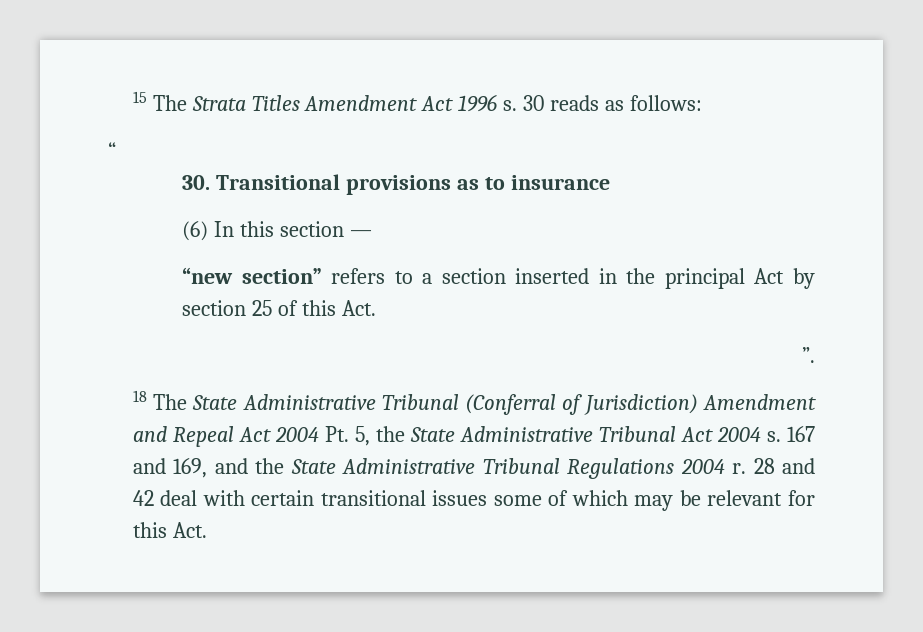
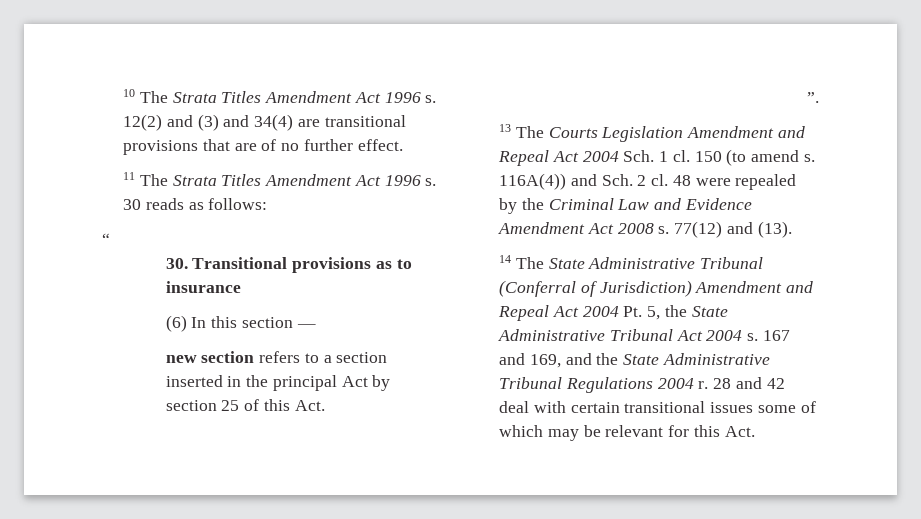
[132,91,147,103] 15 -> [123,89,437,103] [123,114,406,131] [123,139,403,155] [123,172,136,180] 10 The Strata Titles Amendment Act 1996 s. 12(2) and (3) and 34(4) are transitional provisions that are of no further effect. // 11
[182,267,322,284] “new section” -> [165,351,255,363] new section
[132,390,147,402] 18 -> [499,124,805,142] [498,149,815,166] [499,173,797,190] [499,198,752,214] [498,221,792,238] [499,255,512,263] 13 The Courts Legislation Amendment and Repeal Act 2004 Sch. 1 cl. 150 (to amend s. 116A(4)) and Sch. 2 cl. 48 were repealed by the Criminal Law and Evidence Amendment Act 2008 s. 77(12) and (13). // 14

